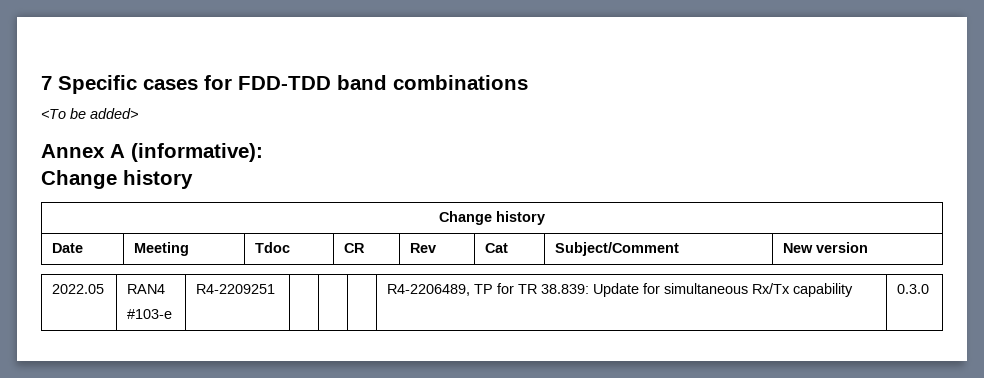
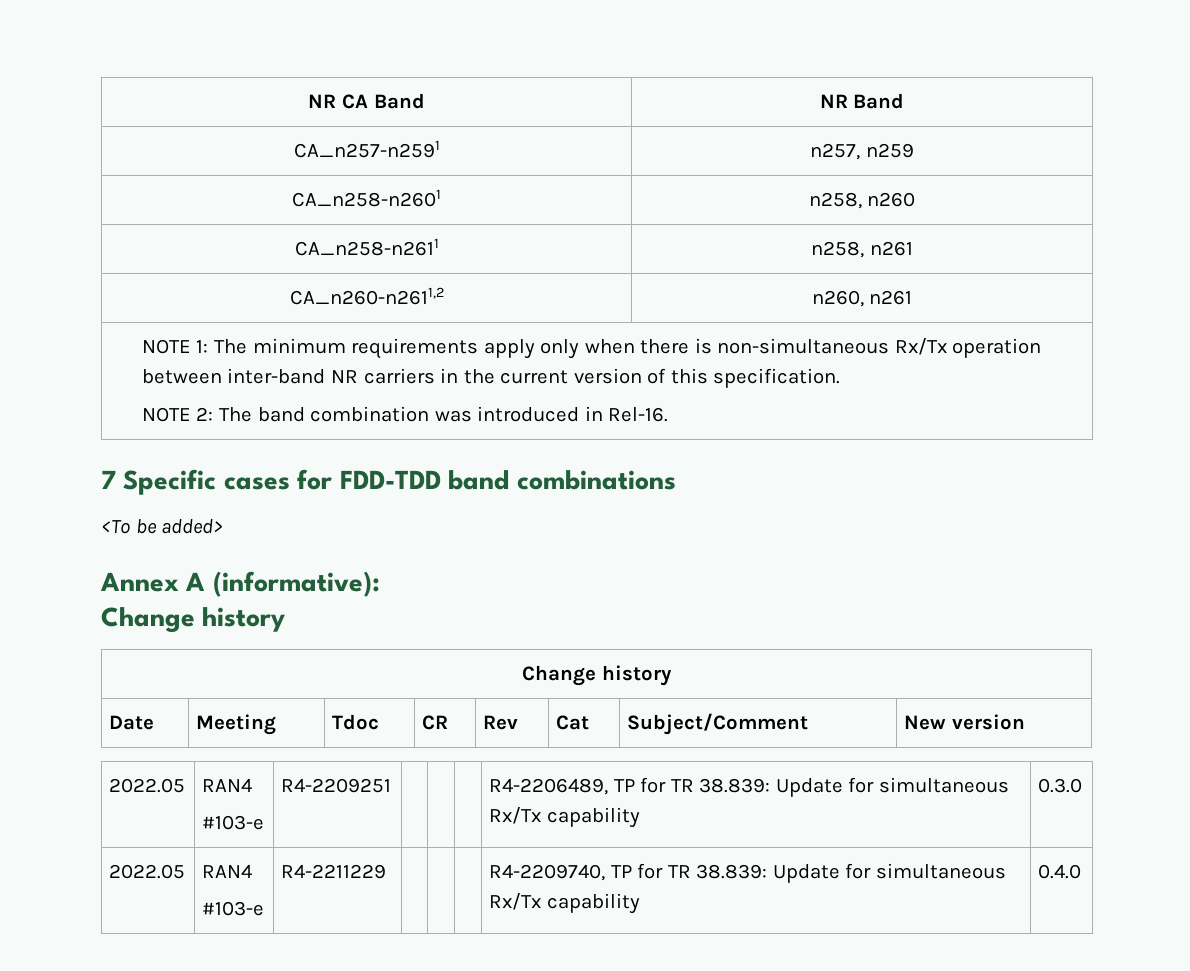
(41, 83) none -> [308,93,425,109] [819,93,905,109] [293,140,440,158] [810,143,914,160] [292,189,441,207] [808,192,916,209] [294,238,439,256] [811,241,913,258] [289,287,444,305] [811,290,913,307] [141,338,1042,359] [141,368,841,388] [141,406,669,422] NR CA Band | NR Band // CA_n257-n2591 | n257, n259 // CA_n258-n2601 | n258, n260 // CA_n258-n2611 | n258, n261 // CA_n260-n2611,2 | n260, n261 // NOTE 1: The minimum requirements apply only when there is non-simultaneous Rx/Tx operation between inter-band NR carriers in the current version of this specification. // NOTE 2: The band combination was introduced in Rel-16. //
(929, 289) none -> [109,864,186,879] [202,864,253,878] [202,901,265,916] [281,864,387,879] [489,863,1006,883] [489,893,640,914] [1038,864,1082,879] // 2022.05 | RAN4 // #103-e | R4-2211229 | | | | R4-2209740, TP for TR 38.839: Update for simultaneous Rx/Tx capability | 0.4.0

